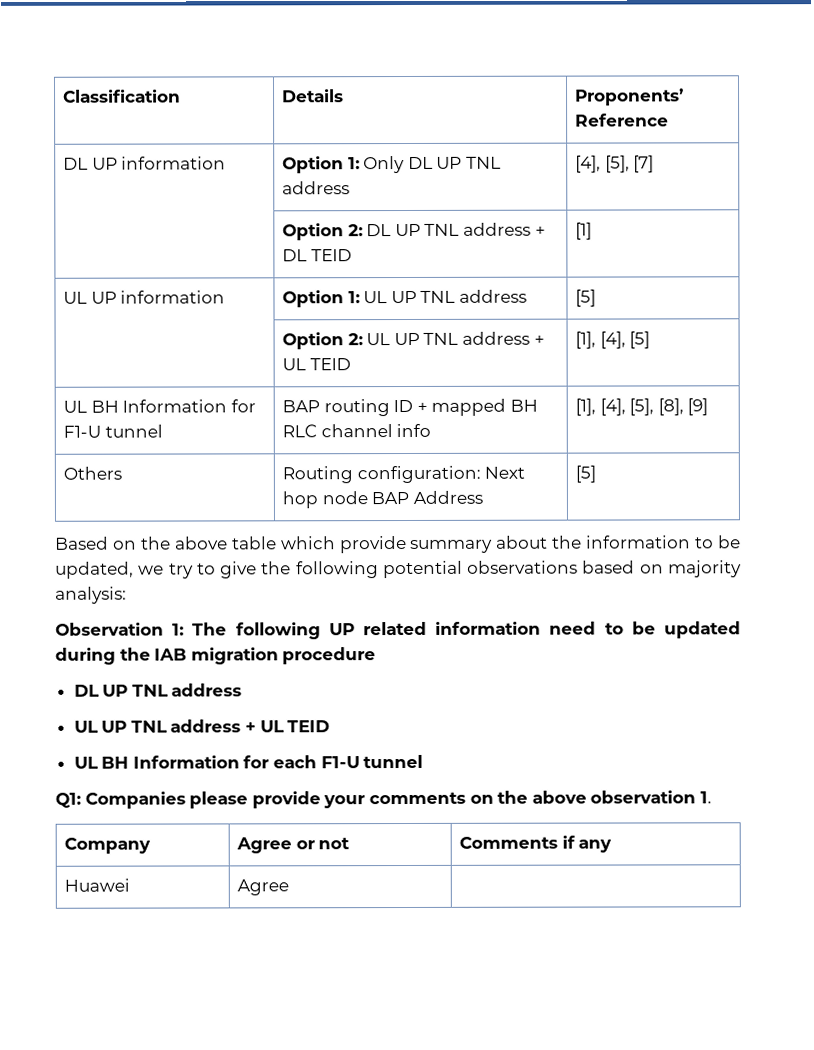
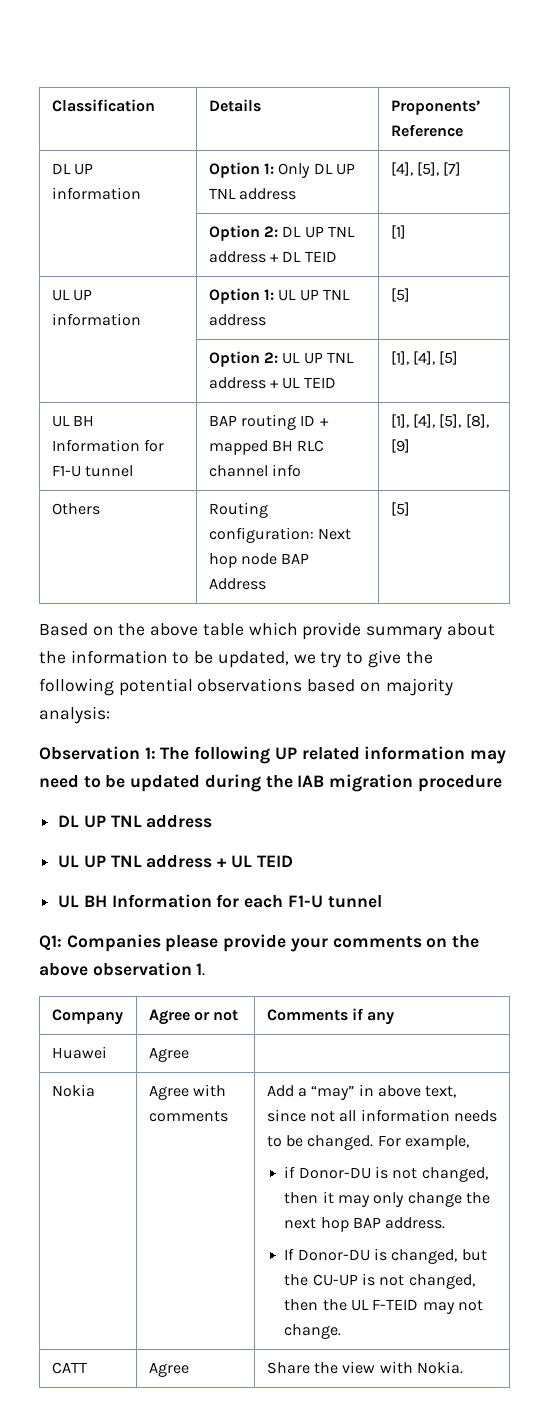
(542, 628) none -> [470,750,507,764] may
(290, 887) none -> [51,1084,95,1097] [148,1084,227,1100] [148,1111,228,1122] [266,1084,457,1100] [266,1109,498,1122] [266,1135,470,1150] [284,1166,488,1182] [284,1191,491,1207] [284,1217,446,1232] [284,1248,487,1264] [284,1273,475,1289] [284,1299,484,1314] [284,1324,342,1339] [51,1362,87,1374] [148,1362,189,1377] [266,1361,464,1374] // Nokia | Agree with comments | Add a “may” in above text, since not all information needs to be changed. For example, // if Donor-DU is not changed, then it may only change the next hop BAP address. // If Donor-DU is changed, but the CU-UP is not changed, then the UL F-TEID may not change. // CATT | Agree | Share the view with Nokia.

